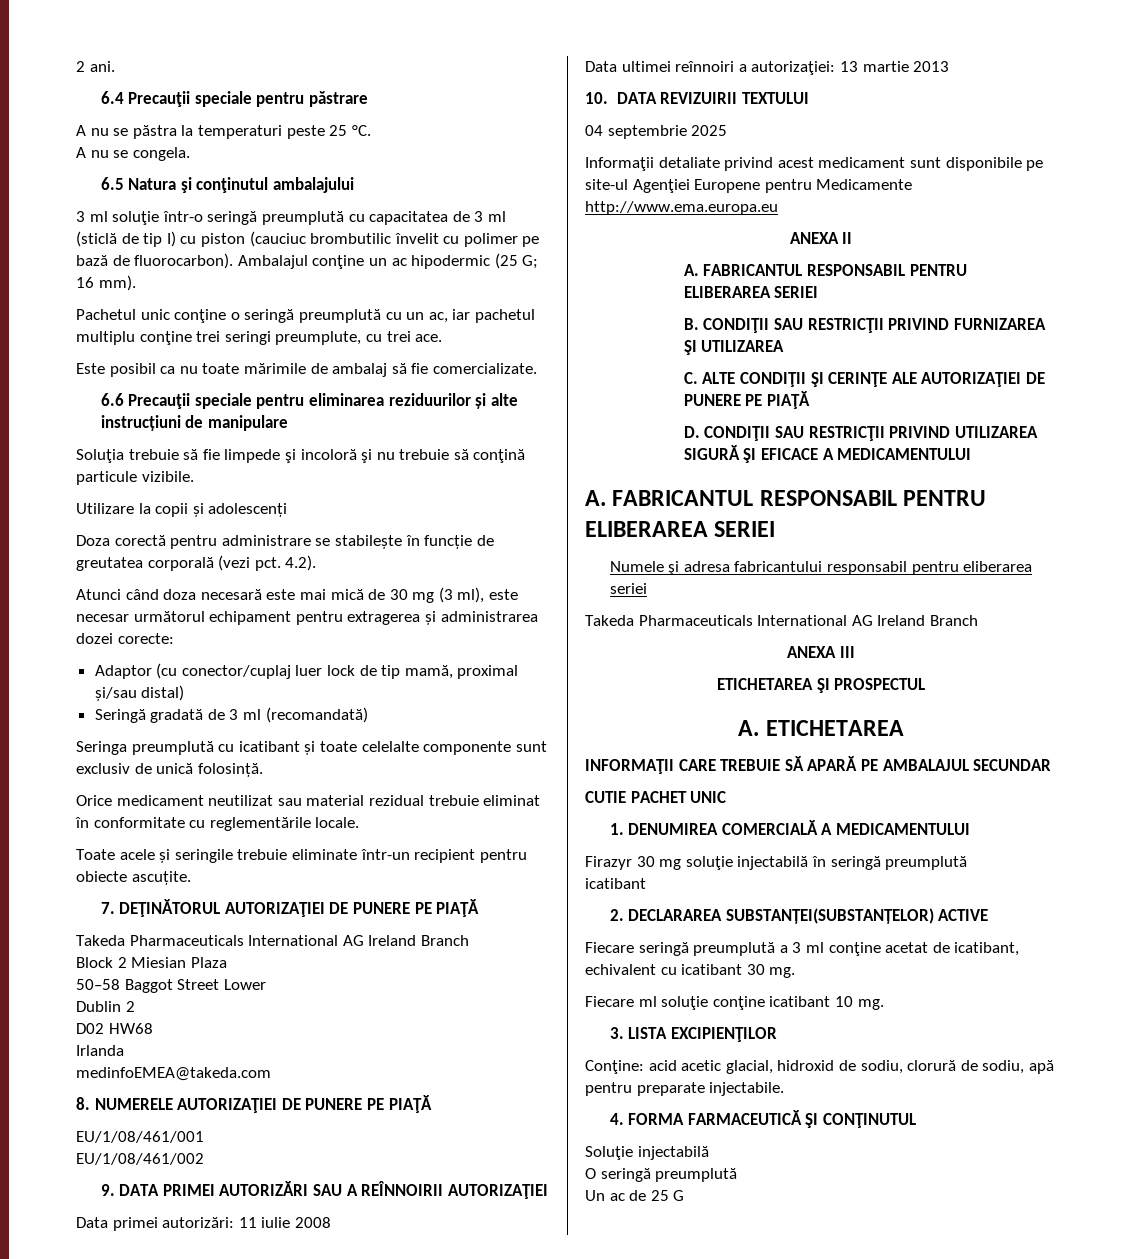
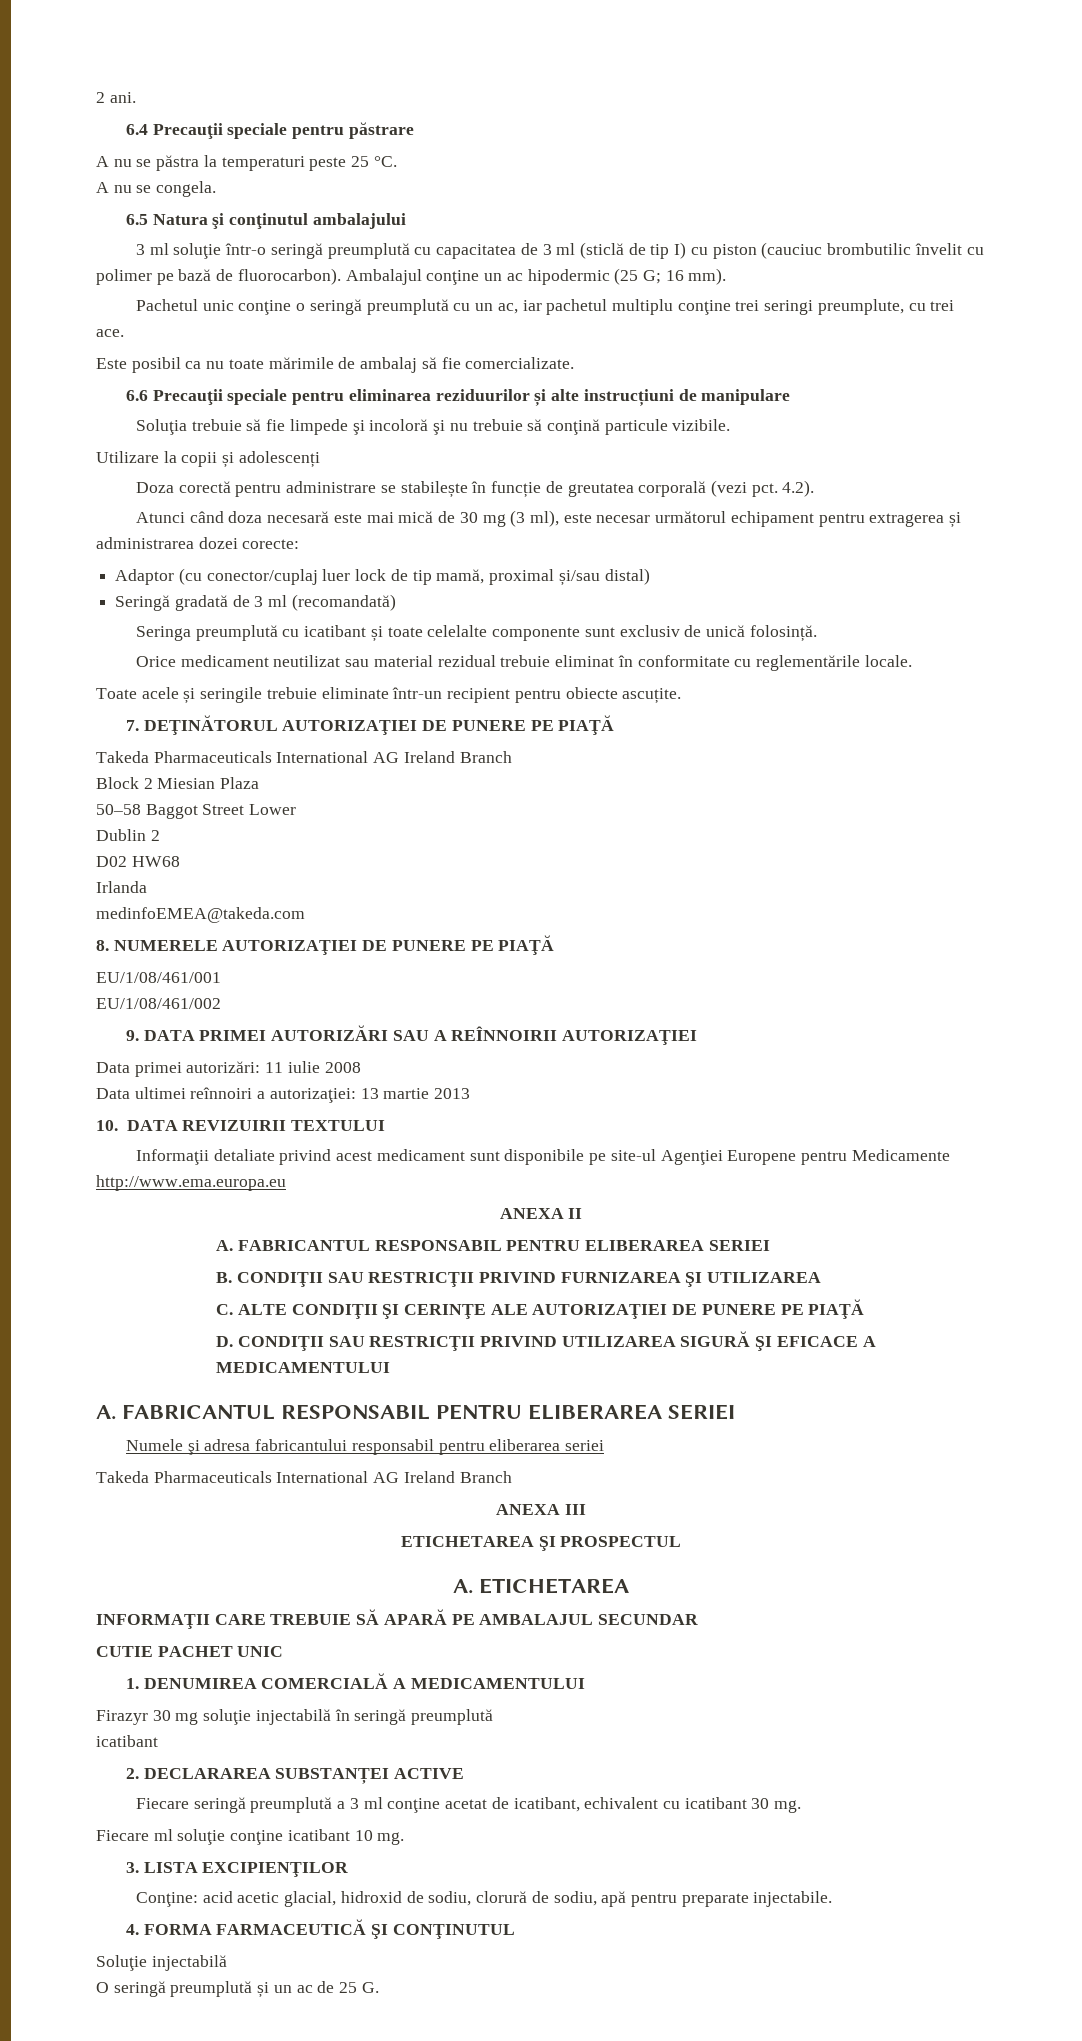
[585,125,728,139] // 04 septembrie 2025 -> (386, 1125) none
[725,908,934,924] SUBSTANȚEI(SUBSTANȚELOR) -> [275,1768,390,1784] SUBSTANȚEI
[585,1190,605,1201] // Un -> [257,1982,292,1998] și un
[673,1190,685,1201] G -> [361,1982,379,1993] G.

